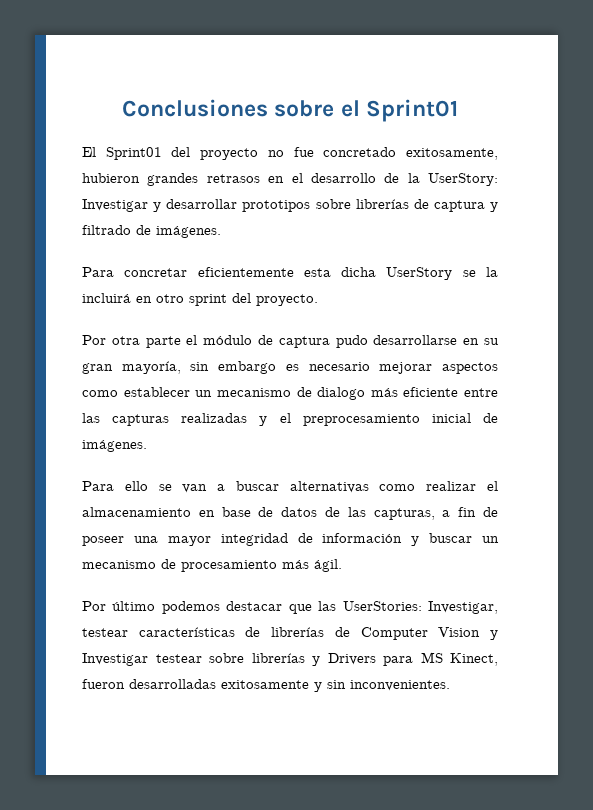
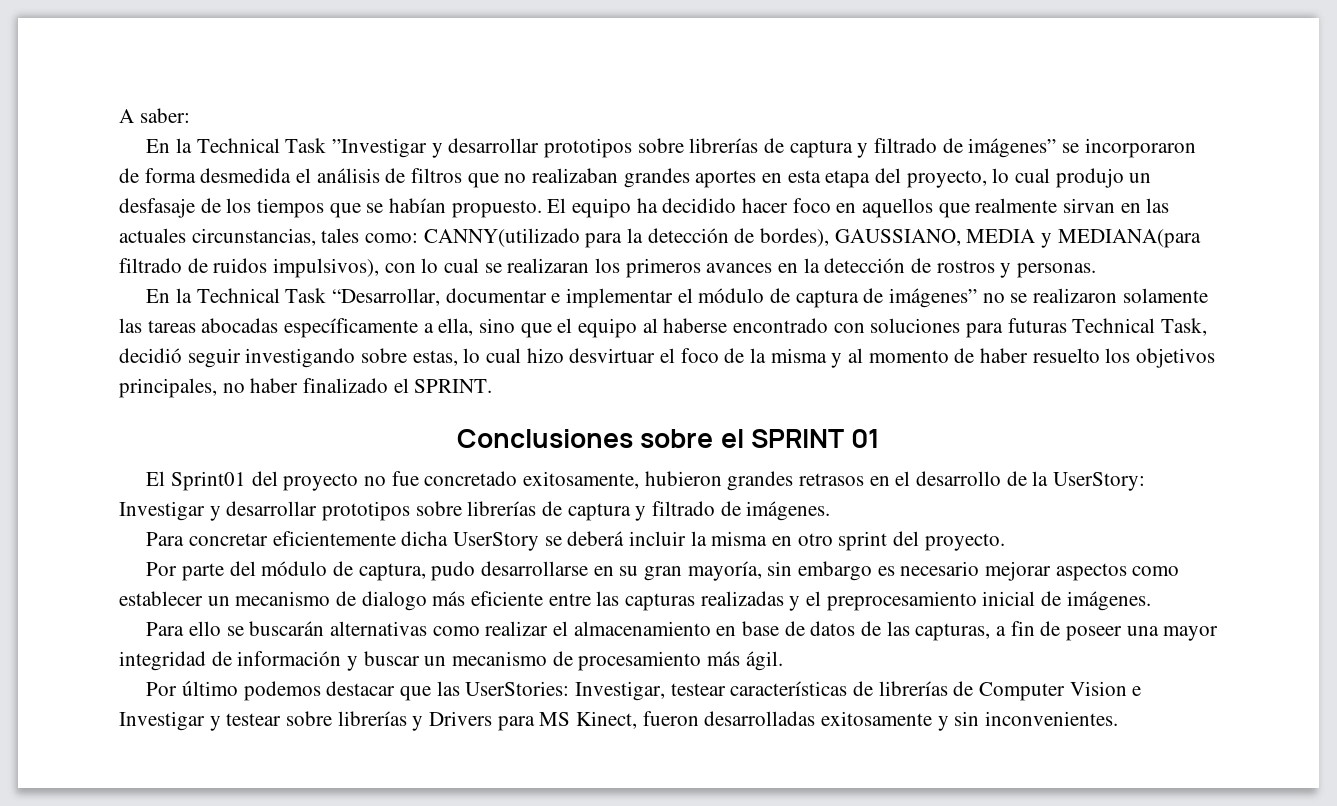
(122, 108) none -> [119,108,190,123] [146,138,1196,158] [119,168,1152,188] [119,198,1170,218] [119,228,1201,248] [119,258,1097,278] [146,288,1208,308] [119,318,1208,338] [119,348,1216,368] [119,378,493,398] A saber: // En la Technical Task ”Investigar y desarrollar prototipos sobre librerías de captura y filtrado de imágenes” se incorporaron de forma desmedida el análisis de filtros que no realizaban grandes aportes en esta etapa del proyecto, lo cual produjo un desfasaje de los tiempos que se habían propuesto. El equipo ha decidido hacer foco en aquellos que realmente sirvan en las actuales circunstancias, tales como: CANNY(utilizado para la detección de bordes), GAUSSIANO, MEDIA y MEDIANA(para filtrado de ruidos impulsivos), con lo cual se realizaran los primeros avances en la detección de rostros y personas. // En la Technical Task “Desarrollar, documentar e implementar el módulo de captura de imágenes” no se realizaron solamente las tareas abocadas específicamente a ella, sino que el equipo al haberse encontrado con soluciones para futuras Technical Task, decidió seguir investigando sobre estas, lo cual hizo desvirtuar el foco de la misma y al momento de haber resuelto los objetivos principales, no haber finalizado el SPRINT. //
[365,99,458,122] Sprint01 -> [750,429,880,448] SPRINT 01
[303,268,331,277] esta -> (396, 538) none
[485,267,498,277] [82,293,131,303] la incluirá -> [567,531,768,546] deberá incluir la misma
[111,335,330,348] otra parte el módulo de captura -> [182,561,426,581] parte del módulo de captura,
[182,481,279,493] van a buscar -> [249,621,325,636] buscarán
[490,630,499,640] [82,653,148,666] y Investigar -> [1132,686,1142,696] [119,711,221,731] e Investigar y

